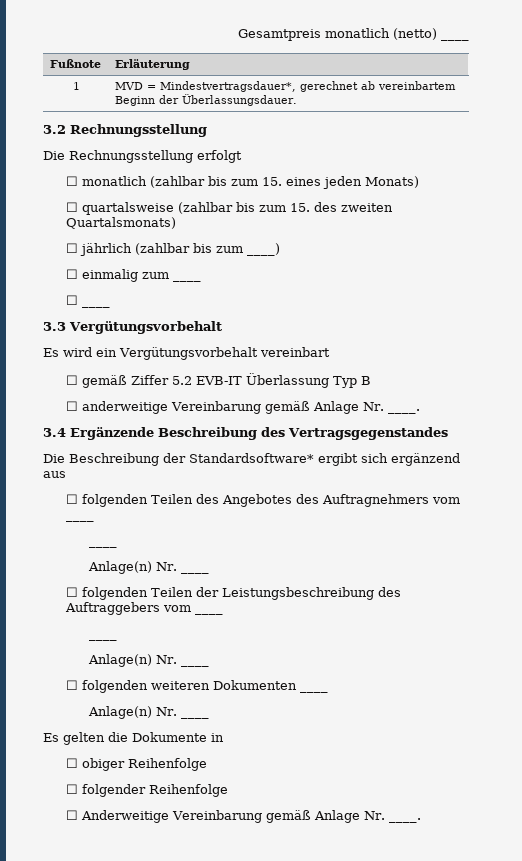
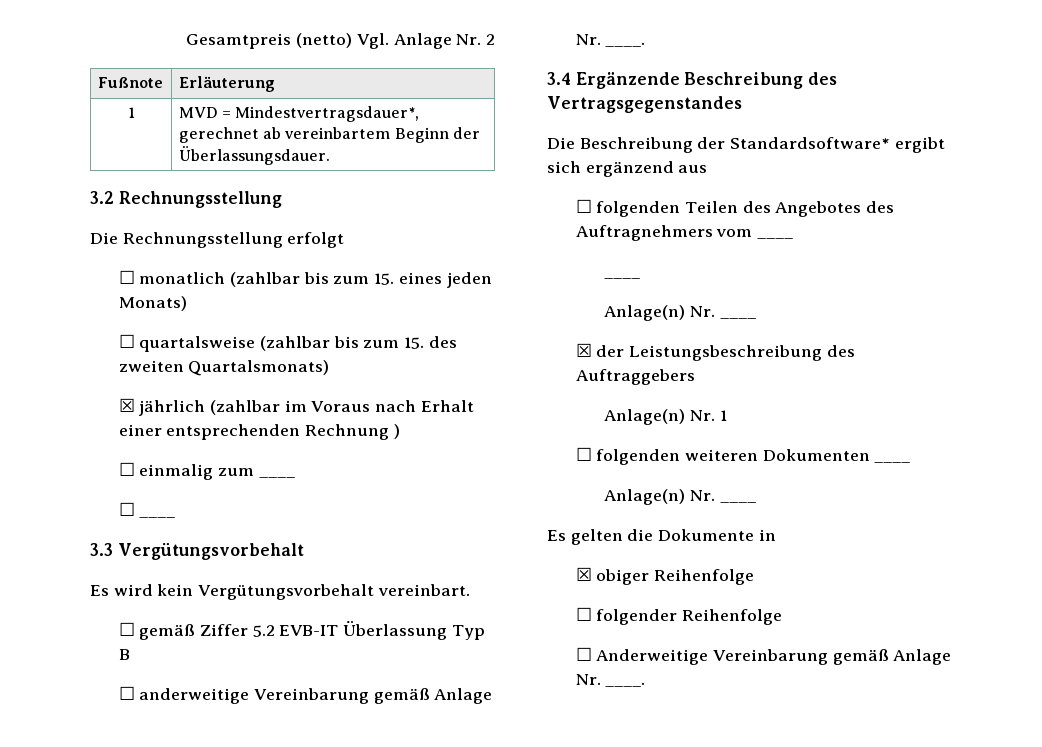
[325,28,469,41] monatlich (netto) ____ -> [296,33,496,49] (netto) Vgl. Anlage Nr. 2
[65,243,78,253] ☐ -> [118,398,135,412] ☒
[192,243,280,256] bis zum ____) -> [284,400,474,412] [118,424,400,440] im Voraus nach Erhalt einer entsprechenden Rechnung )
[96,347,330,360] ein Vergütungsvorbehalt vereinbart -> [157,584,470,600] kein Vergütungsvorbehalt vereinbart.
[65,587,193,600] ☐ folgenden Teilen -> [575,343,592,357] ☒
[162,605,191,612] [194,612,223,615] [88,638,117,641] [87,654,177,667] [180,664,209,667] vom ____ // ____ // Anlage(n) Nr. ____ -> [604,409,727,425] // Anlage(n) Nr. 1
[65,758,78,768] ☐ -> [575,567,592,581] ☒

